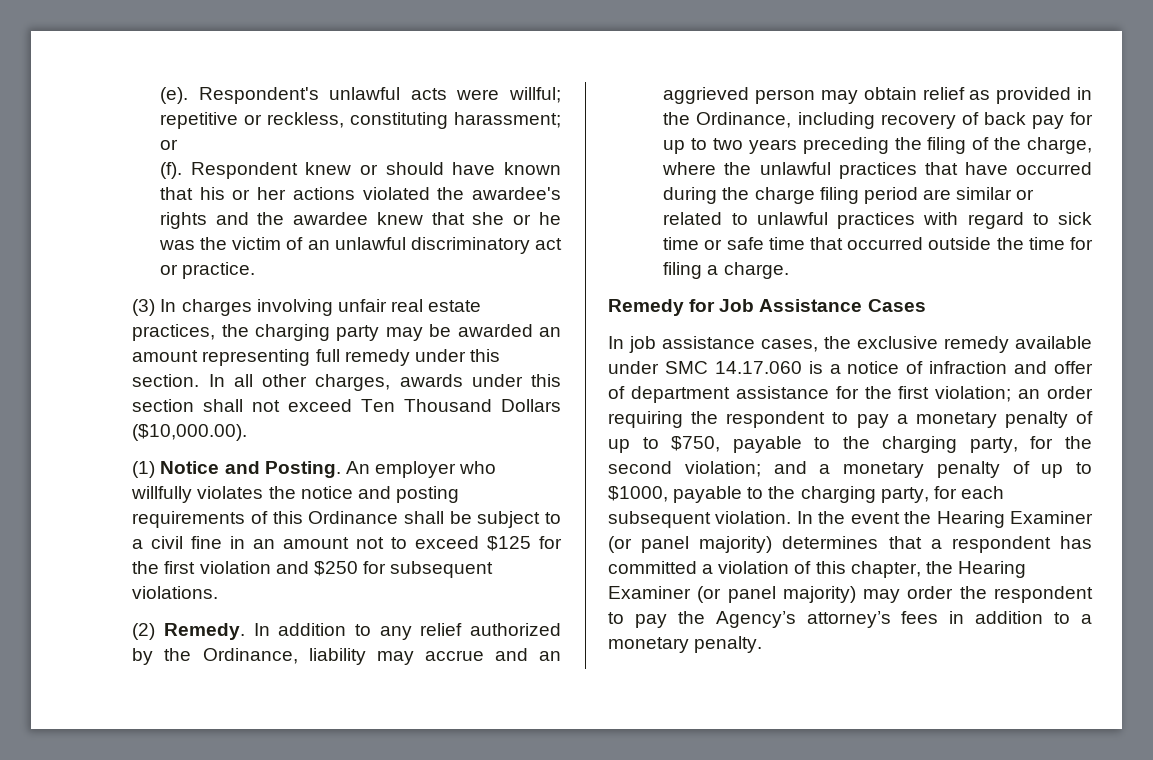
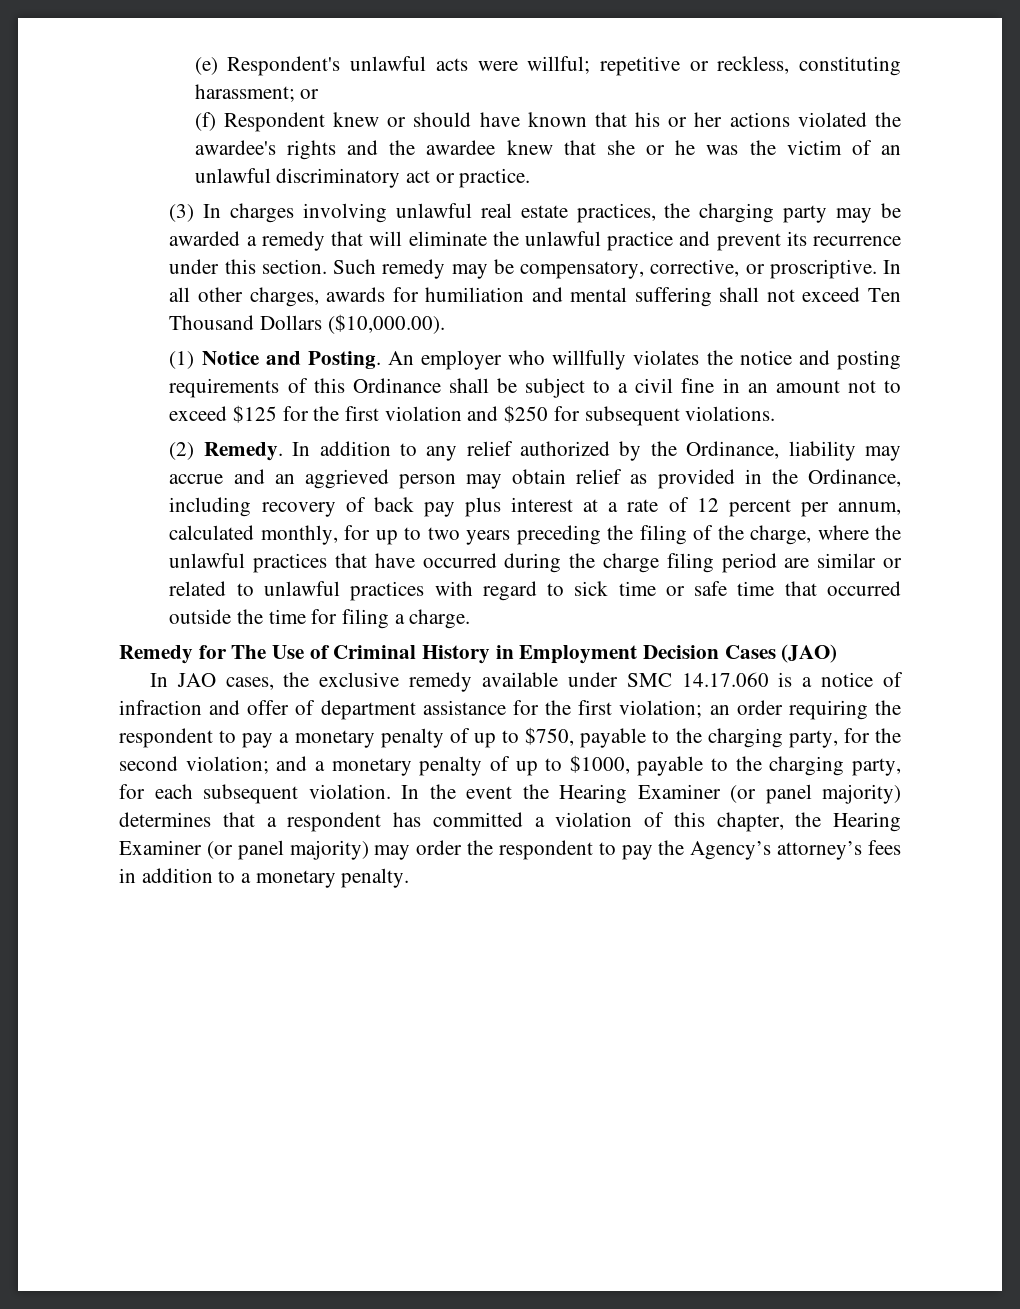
[159,87,188,104] (e). -> [194,57,218,75] (e)
[159,162,182,179] (f). -> [194,112,216,131] (f)
[337,299,387,312] unfair -> [395,203,472,218] unlawful
[539,327,562,337] [132,349,500,366] [132,374,200,387] an amount representing full remedy under this section. -> [246,231,902,251] [169,259,877,279] a remedy that will eliminate the unlawful practice and prevent its recurrence under this section. Such remedy may be compensatory, corrective, or proscriptive.
[471,374,561,387] [132,399,195,412] under this section -> [392,287,712,307] for humiliation and mental suffering
(1064, 122) none -> [465,497,902,517] [169,525,338,545] plus interest at a rate of 12 percent per annum, calculated monthly,
[719,299,863,312] Job Assistance -> [231,645,720,664] The Use of Criminal History in Employment Decision
[608,336,755,353] // In job assistance -> [781,644,838,663] [149,673,216,687] (JAO) // In JAO

